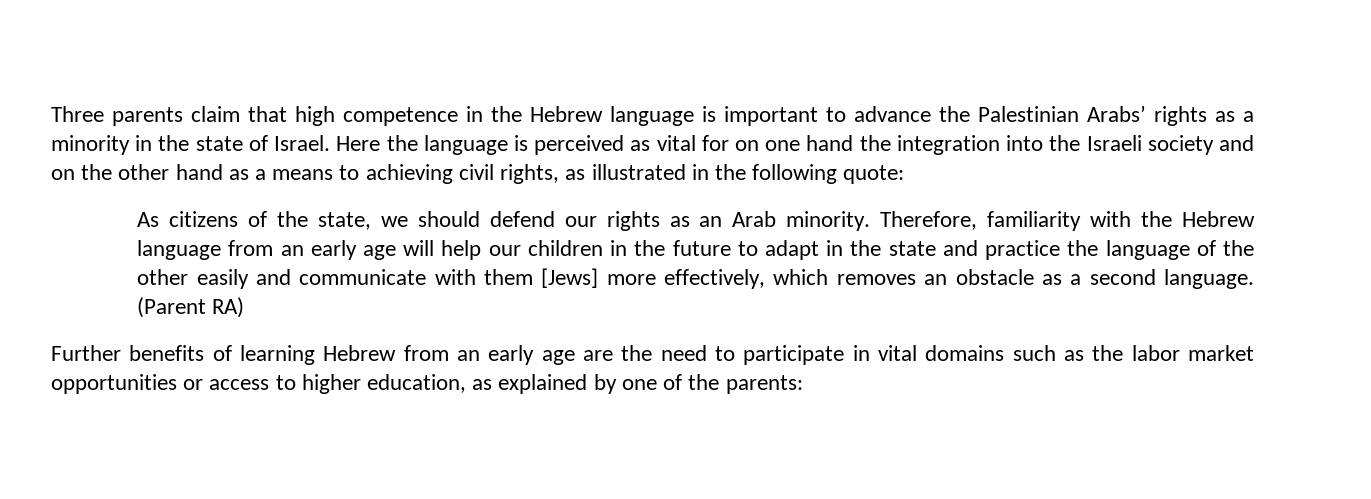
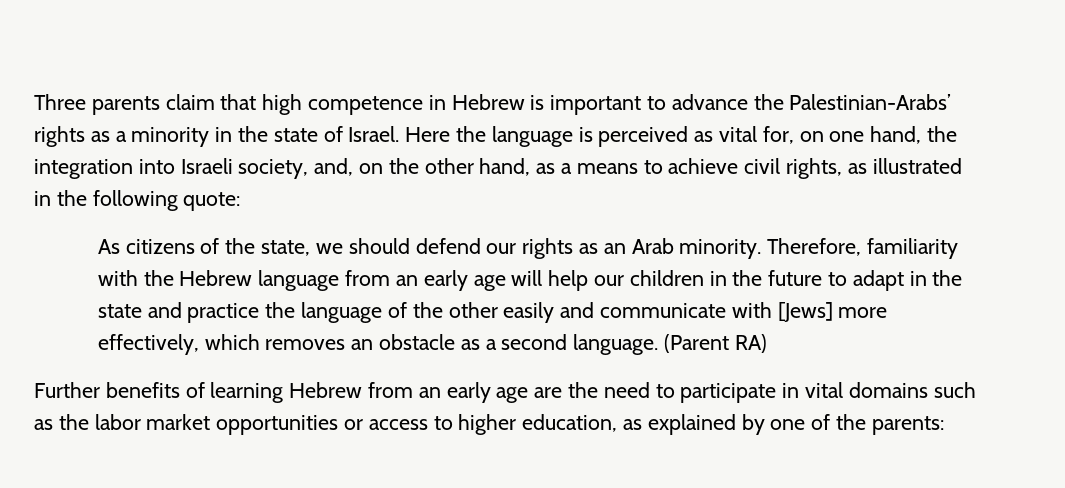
[491,106,694,126] the Hebrew language -> [451,94,525,110] Hebrew
[978,105,1146,122] Palestinian Arabs’ -> [789,94,952,110] Palestinian-Arabs’
[701,135,729,151] for -> [762,126,794,144] for,
[806,135,854,151] hand -> [870,126,922,144] hand,
[1049,135,1255,155] the Israeli society and -> [180,158,354,179] Israeli society, and,
[175,164,223,180] hand -> [479,158,531,176] hand,
[365,164,453,184] achieving -> [668,158,739,174] achieve
[483,269,533,285] them -> (772, 310) none

